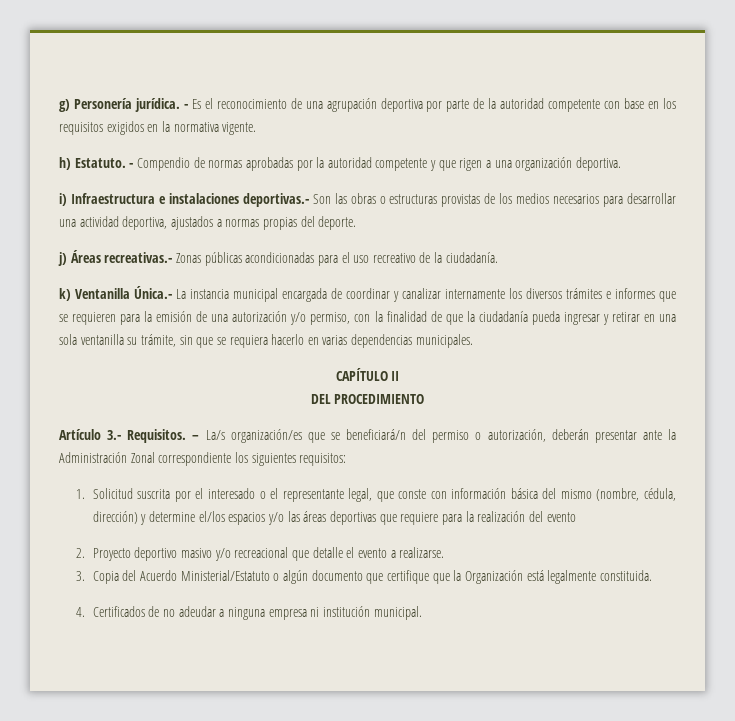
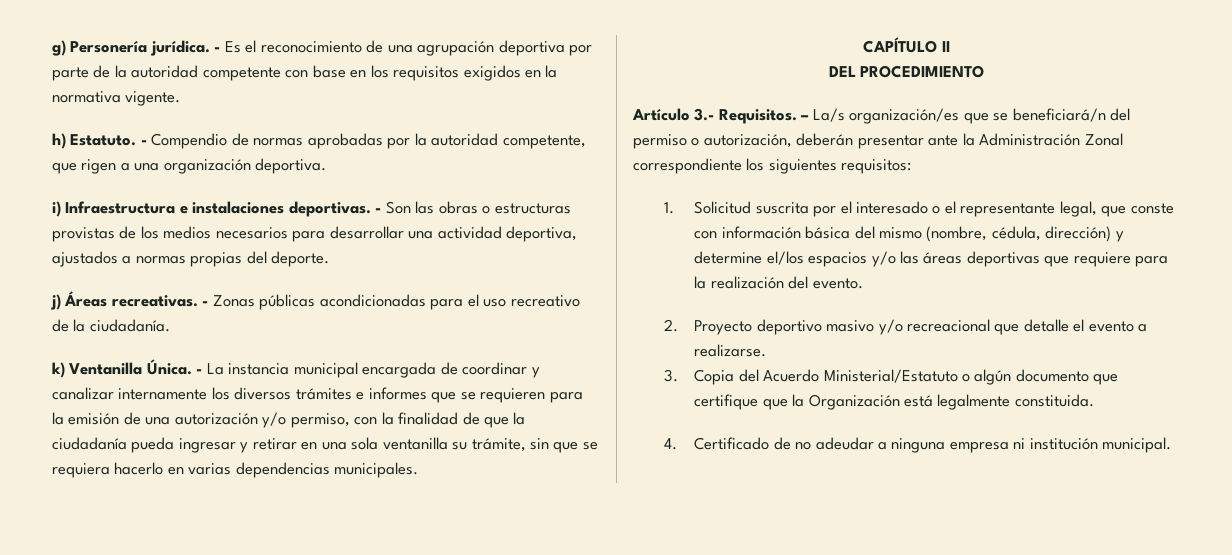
[375,158,437,171] competente y -> [502,135,586,149] competente,
[242,193,309,207] deportivas.- -> [288,201,382,217] deportivas. -
[104,252,173,263] recreativas.- -> [111,295,209,307] recreativas. -
[134,286,172,299] Única.- -> [146,359,203,375] Única. -
[546,512,576,522] evento -> [812,278,863,289] evento.
[92,606,145,617] Certificados -> [694,437,770,450] Certificado

